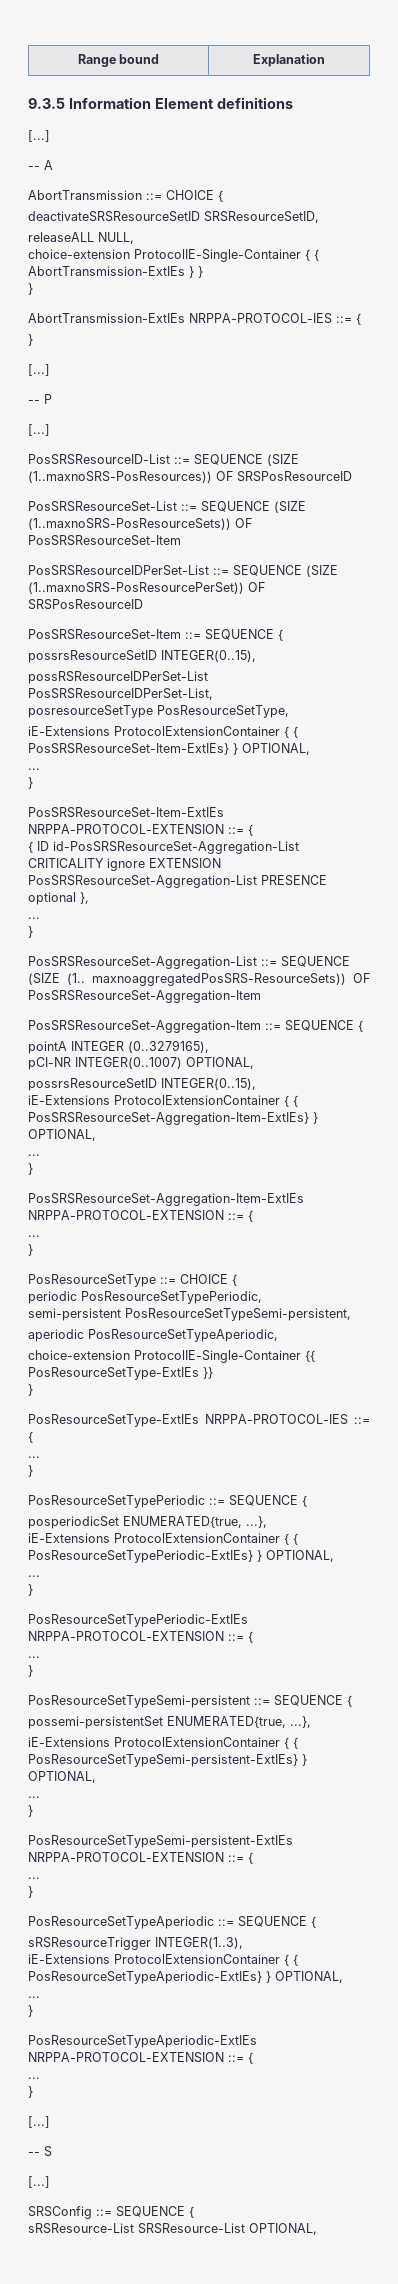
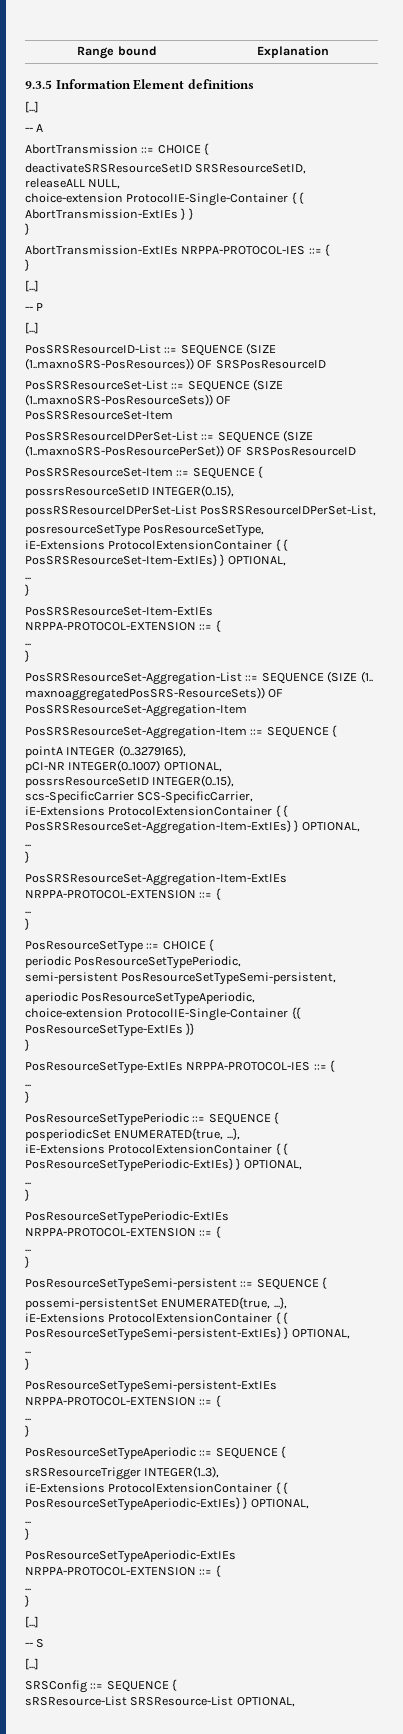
[28,841,299,854] [28,858,221,871] [28,875,327,888] [28,892,89,905] // { ID id-PosSRSResourceSet-Aggregation-List CRITICALITY ignore EXTENSION PosSRSResourceSet-Aggregation-List PRESENCE optional }, -> (221, 626) none
(256, 1084) none -> [25,791,254,803] // scs-SpecificCarrier SCS-SpecificCarrier,

